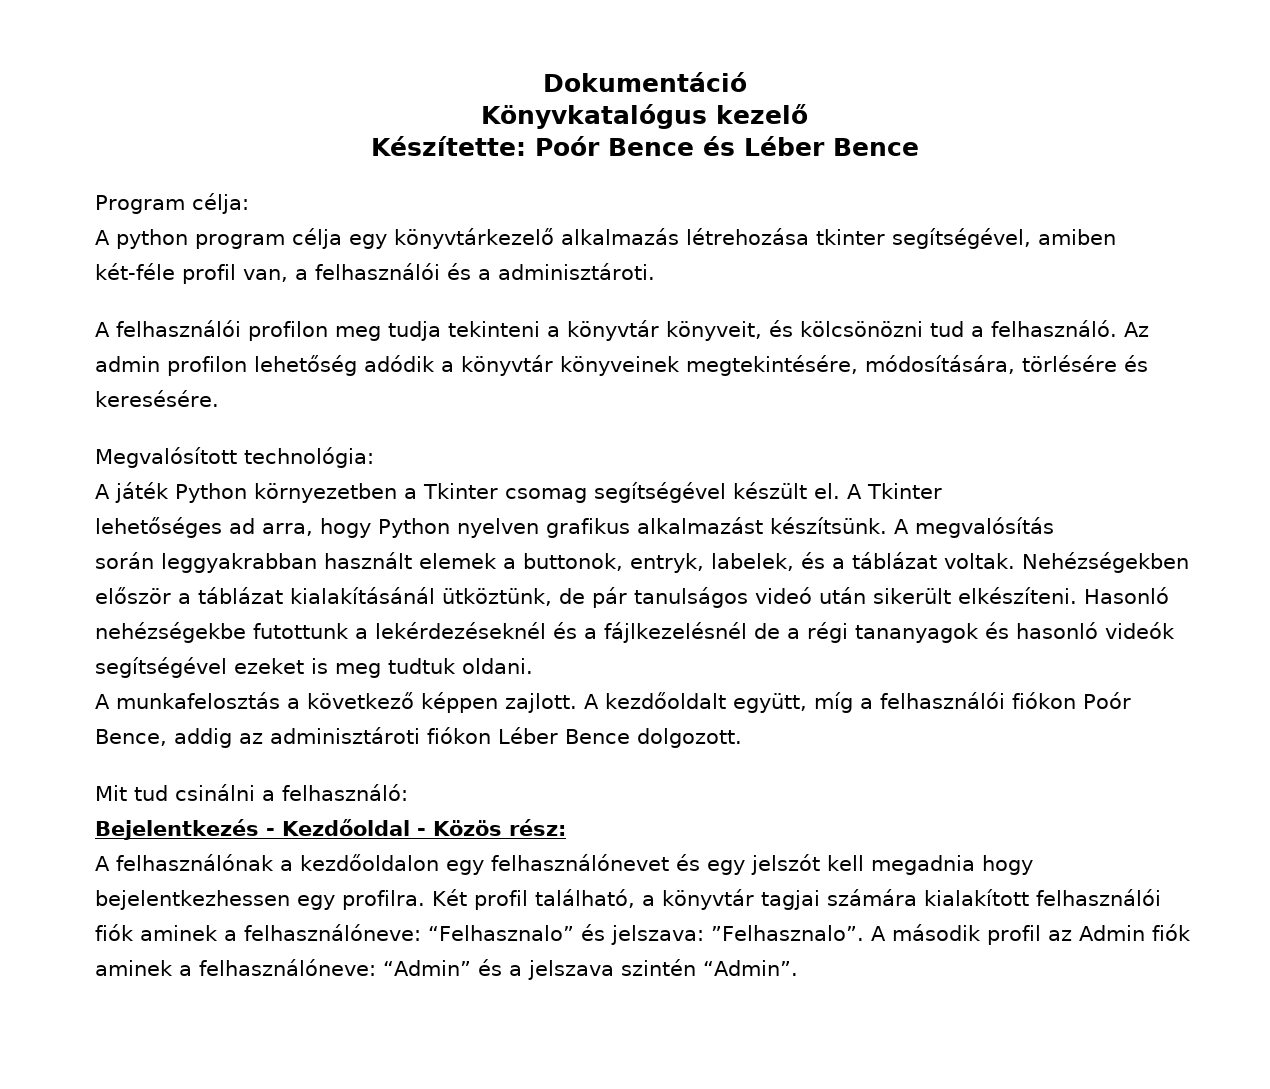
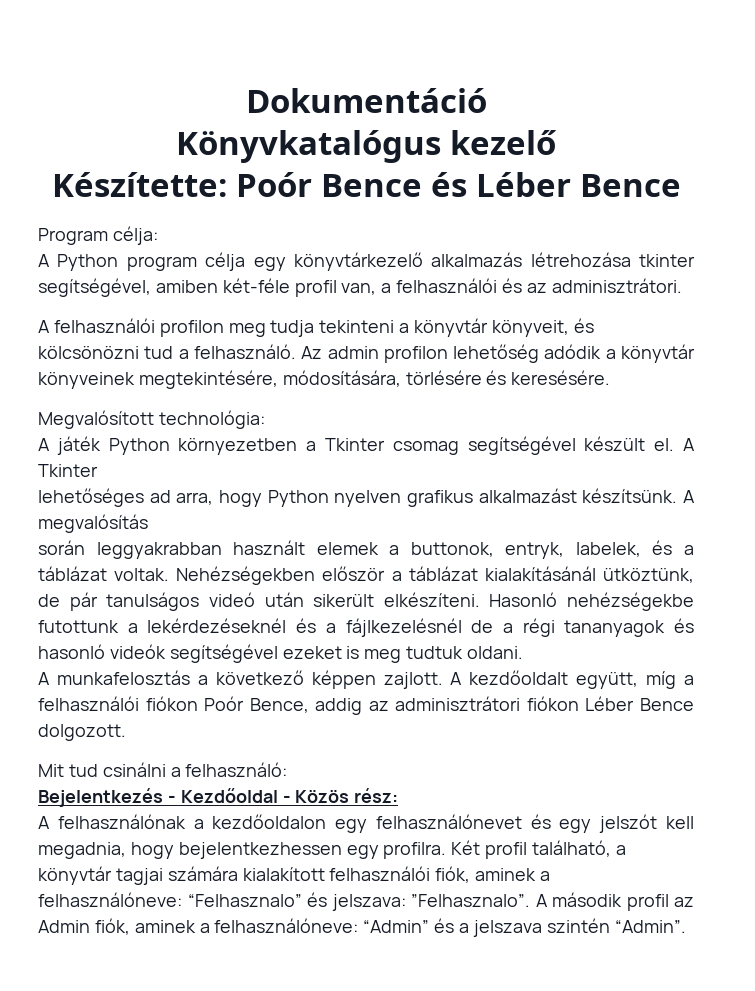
[116,229,188,249] python -> [57,254,119,271] Python
[477,263,655,280] a adminisztároti. -> [526,278,682,293] az adminisztrátori.
[270,727,420,744] adminisztároti -> [395,696,521,711] adminisztrátori
[870,855,975,875] megadnia -> [38,842,126,859] megadnia,
[95,924,134,941] fiók -> [435,866,471,883] fiók,
[1151,924,1191,941] fiók -> [94,918,130,935] fiók,

